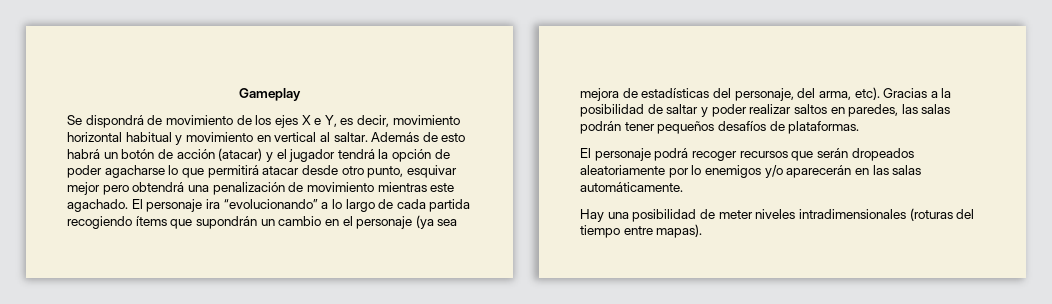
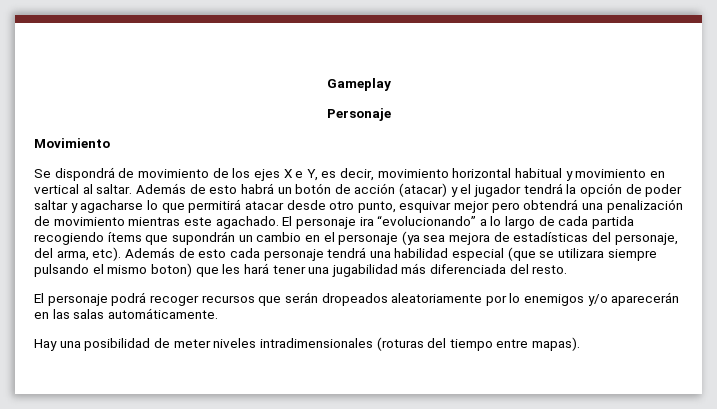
(301, 94) none -> [326,108,391,121] [34,138,110,148] // Personaje // Movimiento
(102, 171) none -> [34,200,78,213] saltar y
[883,88,952,98] [580,104,951,117] [580,121,860,134] Gracias a la posibilidad de saltar y poder realizar saltos en paredes, las salas podrán tener pequeños desafíos de plataformas. -> [124,247,657,261] [34,263,568,277] Además de esto cada personaje tendrá una habilidad especial (que se utilizara siempre pulsando el mismo boton) que les hará tener una jugabilidad más diferenciada del resto.

